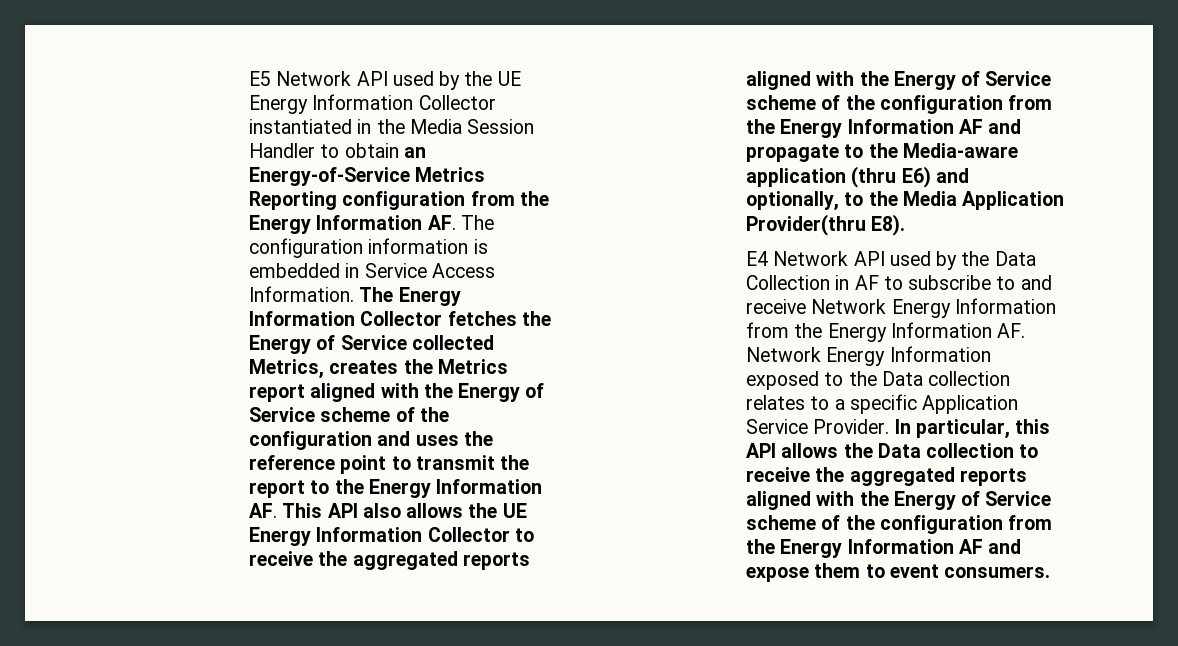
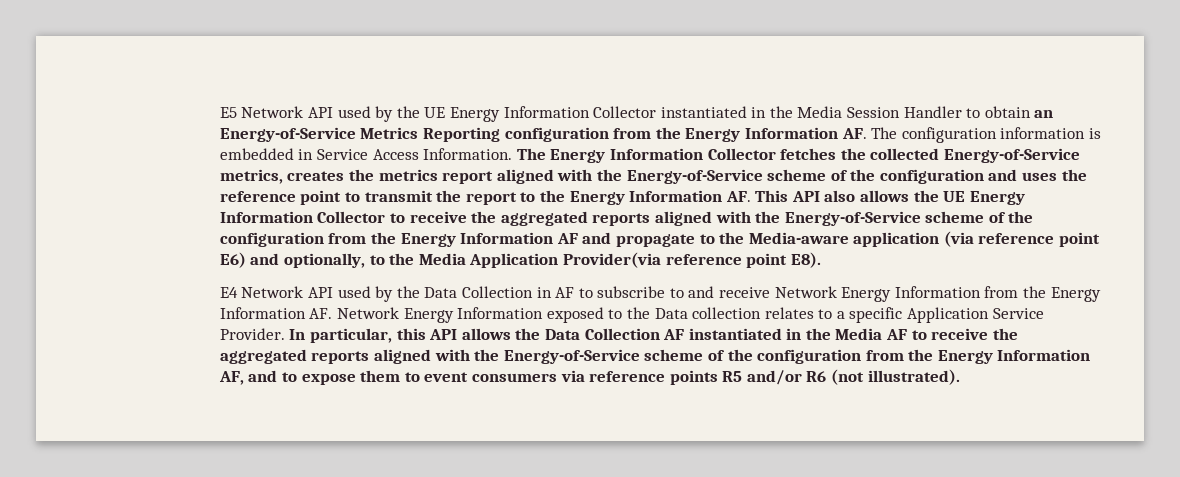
[249,335,494,354] [249,359,325,379] Energy of Service collected Metrics, -> [870,148,1080,163] [219,169,283,184] collected Energy-of-Service metrics,
[437,359,508,374] Metrics -> [378,169,438,181] metrics
[458,383,545,402] [249,407,316,422] Energy of Service -> [626,169,763,184] Energy-of-Service
[893,71,1052,90] Energy of Service -> [784,211,921,226] Energy-of-Service
[851,166,897,188] (thru -> [943,231,1101,247] (via reference point
[746,214,867,236] Provider(thru -> [562,252,788,268] Provider(via reference point
[926,443,1039,458] [746,467,1027,486] [746,491,1052,510] [746,515,1053,534] [746,539,1022,558] collection to receive the aggregated reports aligned with the Energy of Service scheme of the configuration from the Energy Information AF and -> [584,328,1018,340] [219,349,1091,364] [218,370,297,385] Collection AF instantiated in the Media AF to receive the aggregated reports aligned with the Energy-of-Service scheme of the configuration from the Energy Information AF, and to
[944,566,1051,578] consumers. -> [471,369,960,385] consumers via reference points R5 and/or R6 (not illustrated).

